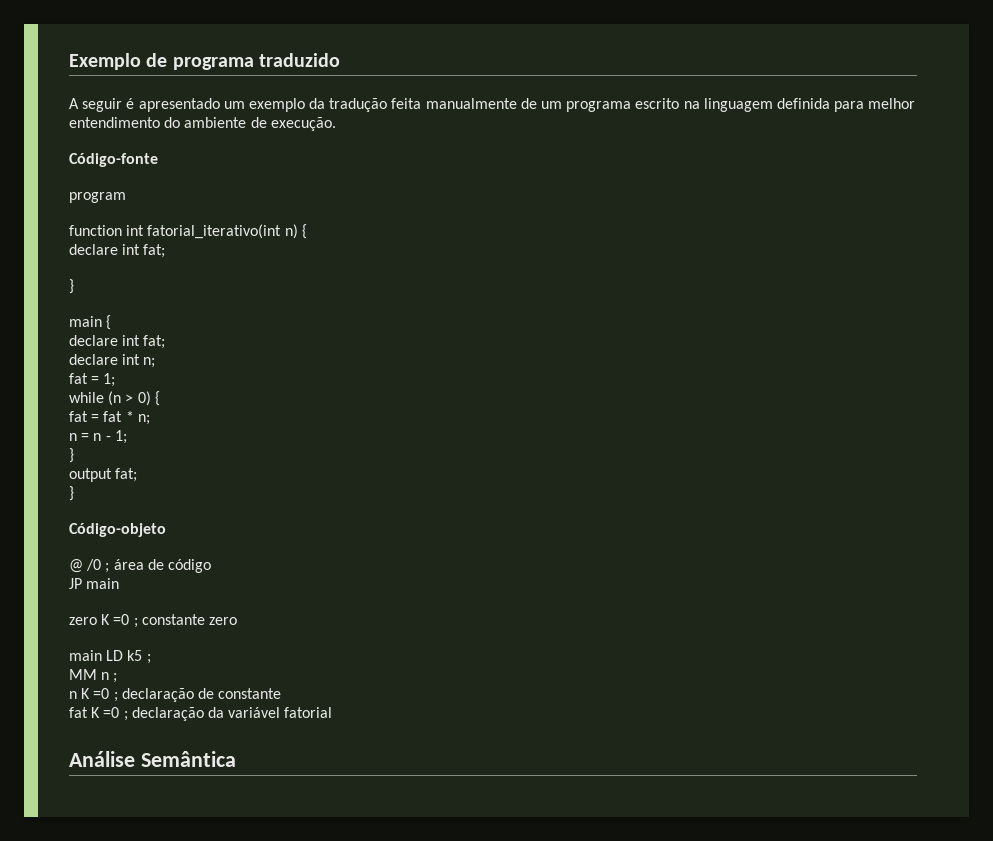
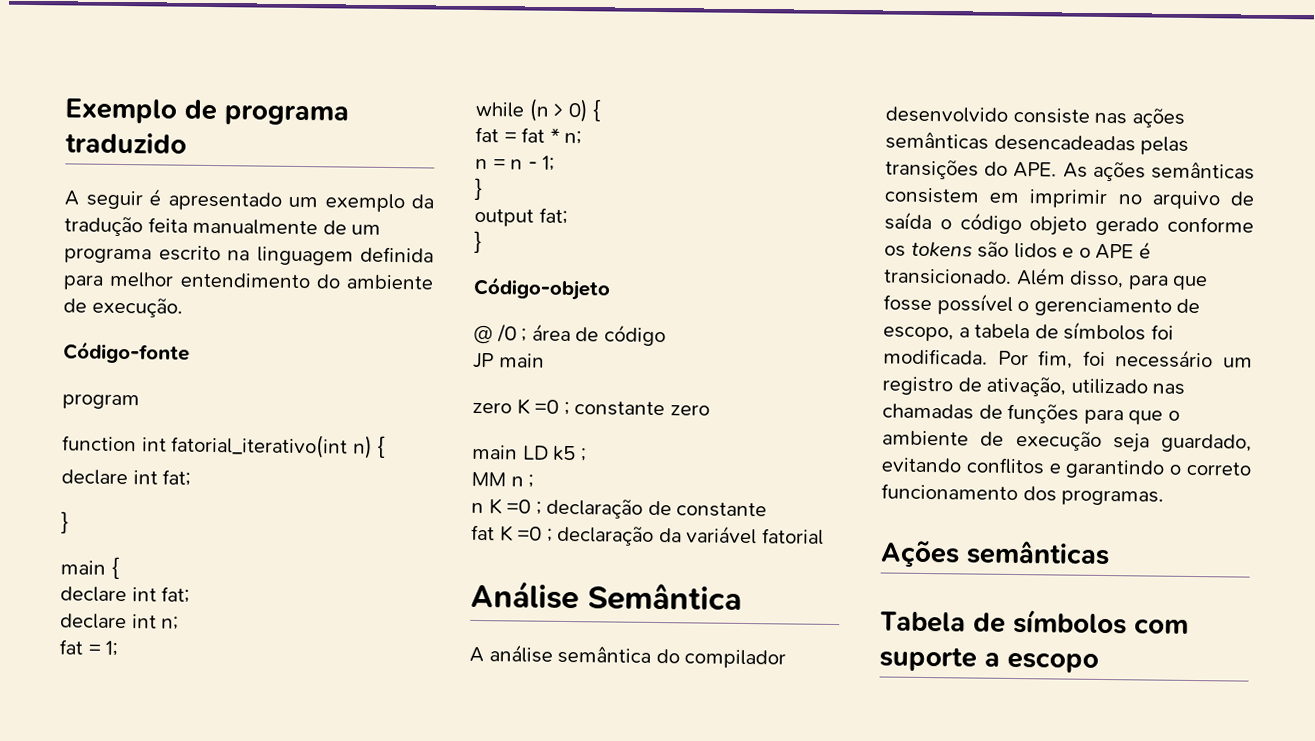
(236, 759) none -> [469,644,787,669] [885,106,1185,128] [885,131,1190,155] [885,159,1255,182] [884,187,1255,210] [884,211,1254,236] [884,241,1151,260] [883,266,1209,291] [883,293,1201,317] [883,321,1174,342] [883,348,1253,369] [882,376,1186,397] [882,403,1180,425] [882,430,1252,453] [881,457,1252,479] [881,483,1165,506] [880,540,1110,568] [880,608,1189,635] [879,646,1099,673] // A análise semântica do compilador desenvolvido consiste nas ações semânticas desencadeadas pelas transições do APE. As ações semânticas consistem em imprimir no arquivo de saída o código objeto gerado conforme os tokens são lidos e o APE é transicionado. Além disso, para que fosse possível o gerenciamento de escopo, a tabela de símbolos foi modificada. Por fim, foi necessário um registro de ativação, utilizado nas chamadas de funções para que o ambiente de execução seja guardado, evitando conflitos e garantindo o correto funcionamento dos programas. // Ações semânticas // Tabela de símbolos com suporte a escopo

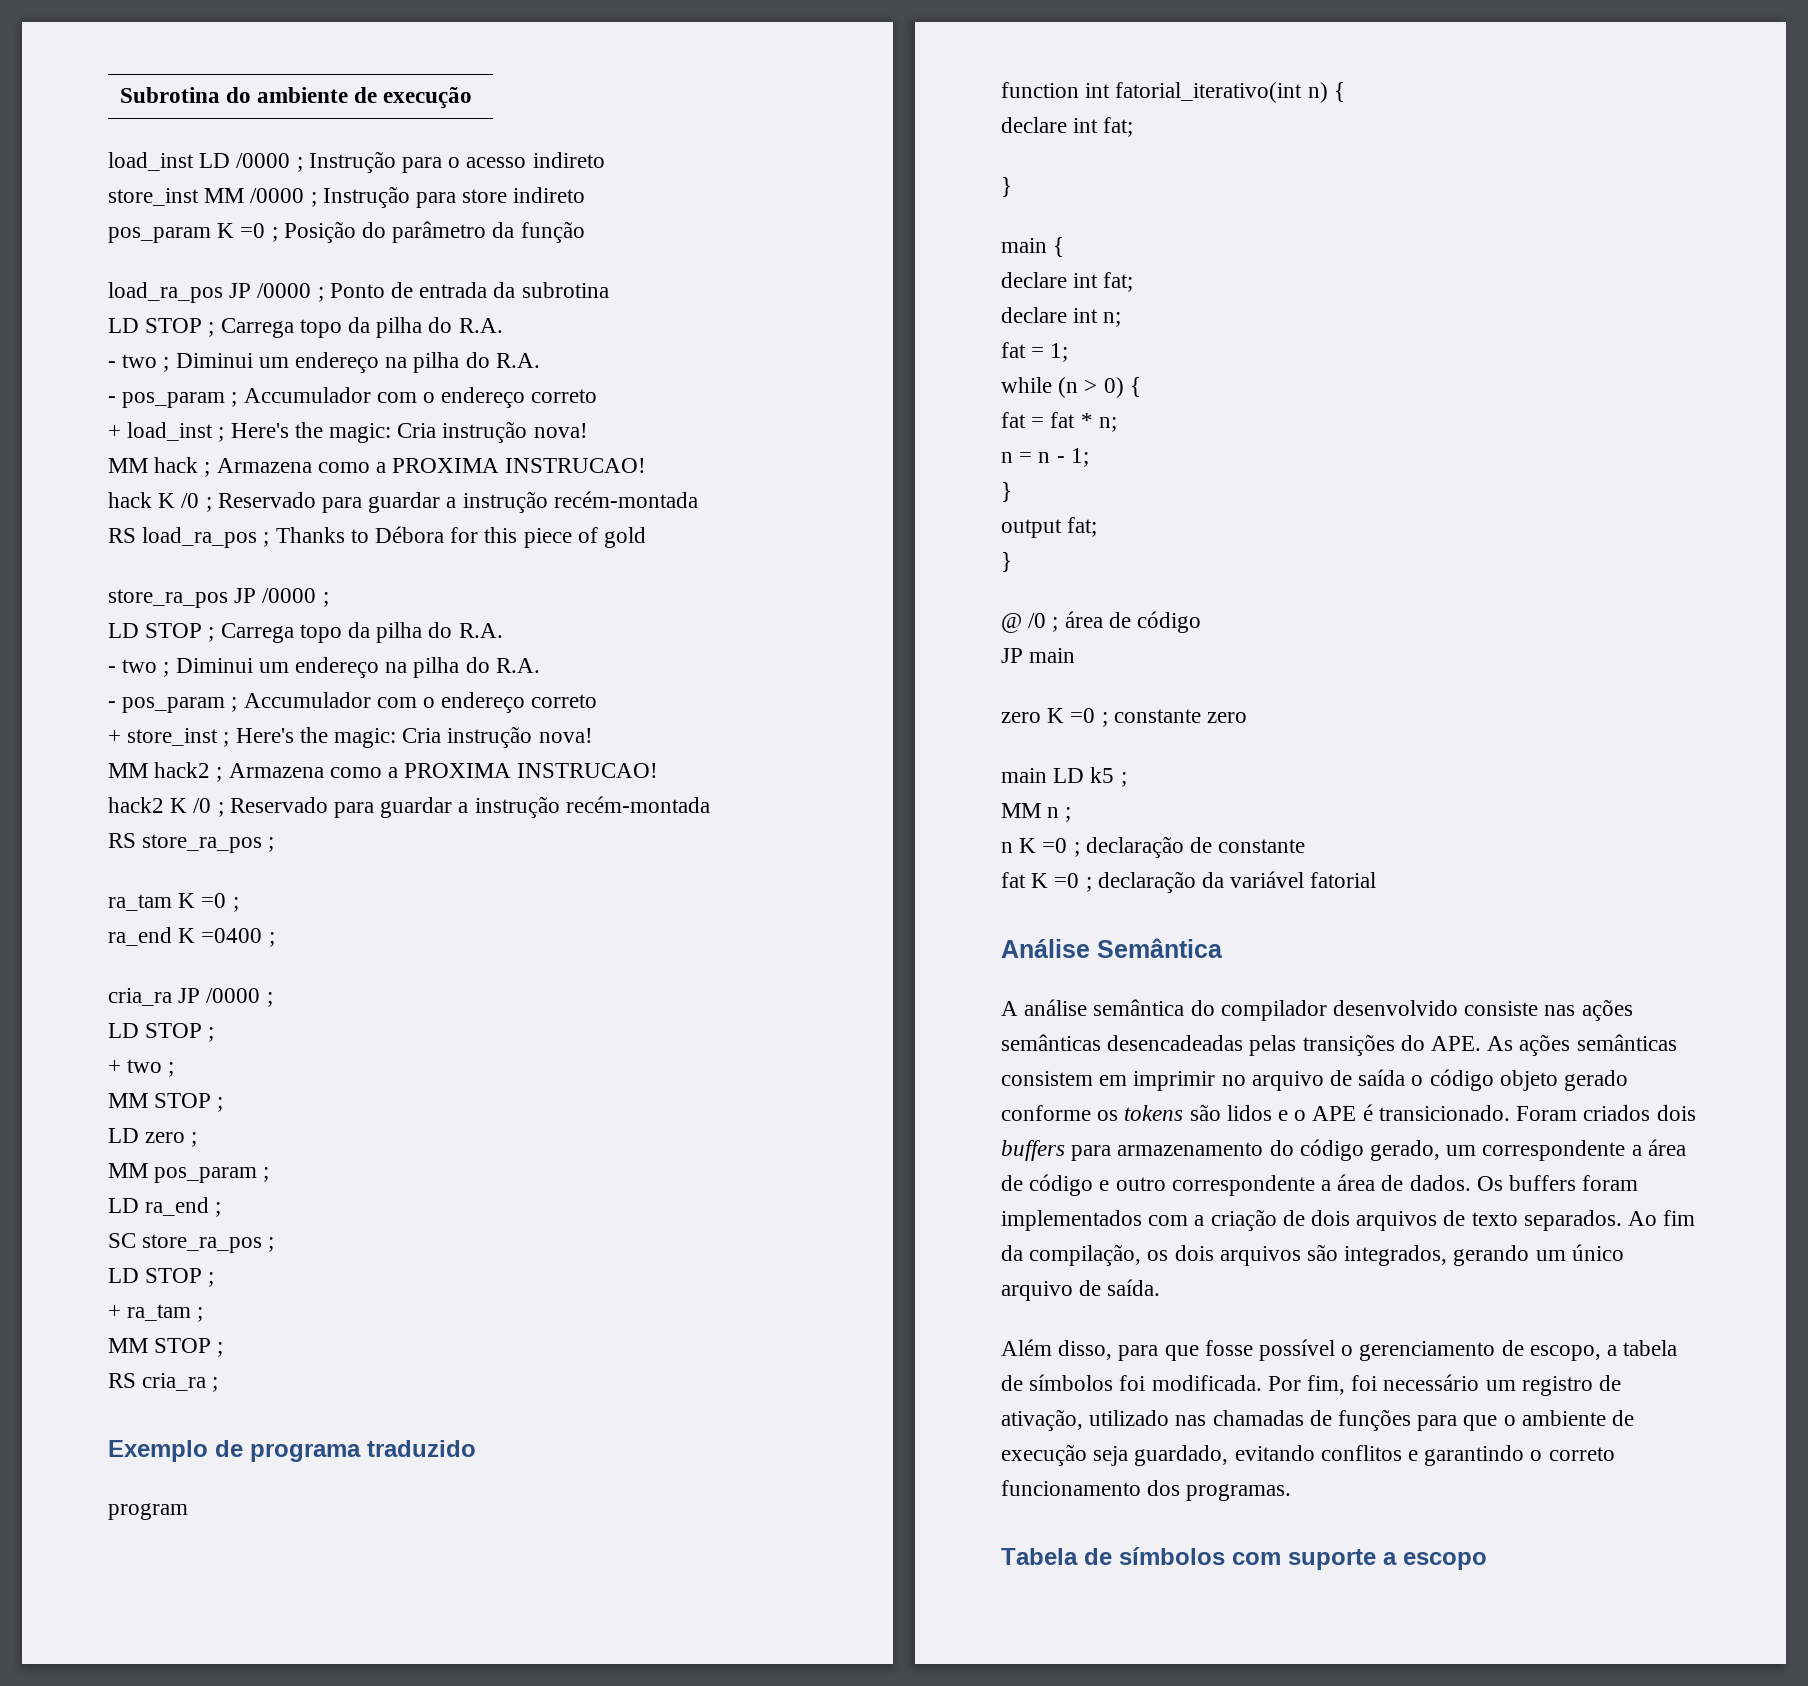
[65,98,349,126] [65,132,187,154] [64,188,434,213] [64,216,382,237] [64,245,434,266] [63,271,434,290] [63,297,183,318] [63,341,190,364] Exemplo de programa traduzido // A seguir é apresentado um exemplo da tradução feita manualmente de um programa escrito na linguagem definida para melhor entendimento do ambiente de execução. // Código-fonte -> [119,87,473,109] [108,151,605,173] [108,186,586,208] [108,221,585,243] [108,282,609,303] [108,317,503,338] [108,352,540,373] [108,387,598,408] [108,421,588,443] [108,457,647,477] [108,491,698,513] [108,526,647,548] [108,588,329,608] [108,622,503,643] [108,657,540,678] [108,692,598,713] [108,726,593,748] [108,762,659,782] [108,796,710,818] [108,833,275,853] [108,893,239,912] [108,927,275,947] [108,988,273,1007] [108,1023,215,1042] [108,1059,175,1077] [108,1093,224,1112] [108,1128,198,1147] [108,1163,270,1183] [108,1197,222,1217] [108,1233,275,1253] [108,1268,215,1287] [108,1304,204,1322] [108,1338,224,1357] [108,1373,219,1392] [108,1440,476,1462] Subrotina do ambiente de execução // load_inst LD /0000 ; Instrução para o acesso indireto // store_inst MM /0000 ; Instrução para store indireto // pos_param K =0 ; Posição do parâmetro da função // load_ra_pos JP /0000 ; Ponto de entrada da subrotina // LD STOP ; Carrega topo da pilha do R.A. // - two ; Diminui um endereço na pilha do R.A. // - pos_param ; Accumulador com o endereço correto // + load_inst ; Here's the magic: Cria instrução nova! // MM hack ; Armazena como a PROXIMA INSTRUCAO! // hack K /0 ; Reservado para guardar a instrução recém-montada // RS load_ra_pos ; Thanks to Débora for this piece of gold // store_ra_pos JP /0000 ; // LD STOP ; Carrega topo da pilha do R.A. // - two ; Diminui um endereço na pilha do R.A. // - pos_param ; Accumulador com o endereço correto // + store_inst ; Here's the magic: Cria instrução nova! // MM hack2 ; Armazena como a PROXIMA INSTRUCAO! // hack2 K /0 ; Reservado para guardar a instrução recém-montada // RS store_ra_pos ; // ra_tam K =0 ; // ra_end K =0400 ; // cria_ra JP /0000 ; // LD STOP ; // + two ; // MM STOP ; // LD zero ; // MM pos_param ; // LD ra_end ; // SC store_ra_pos ; // LD STOP ; // + ra_tam ; // MM STOP ; // RS cria_ra ; // Exemplo de programa traduzido
[473,276,611,301] // Código-objeto -> (1012, 562) none
(1012, 276) none -> [1516,1105,1696,1121] [1001,1139,1686,1161] [1001,1174,1639,1196] [1001,1209,1696,1231] [1001,1244,1624,1266] [1001,1279,1161,1301] Foram criados dois buffers para armazenamento do código gerado, um correspondente a área de código e outro correspondente a área de dados. Os buffers foram implementados com a criação de dois arquivos de texto separados. Ao fim da compilação, os dois arquivos são integrados, gerando um único arquivo de saída. //
[880,540,1110,568] // Ações semânticas -> (1292, 1492) none

